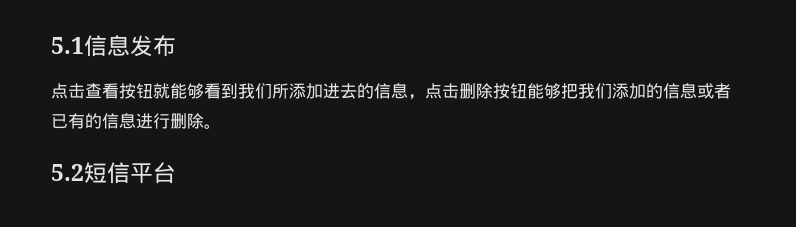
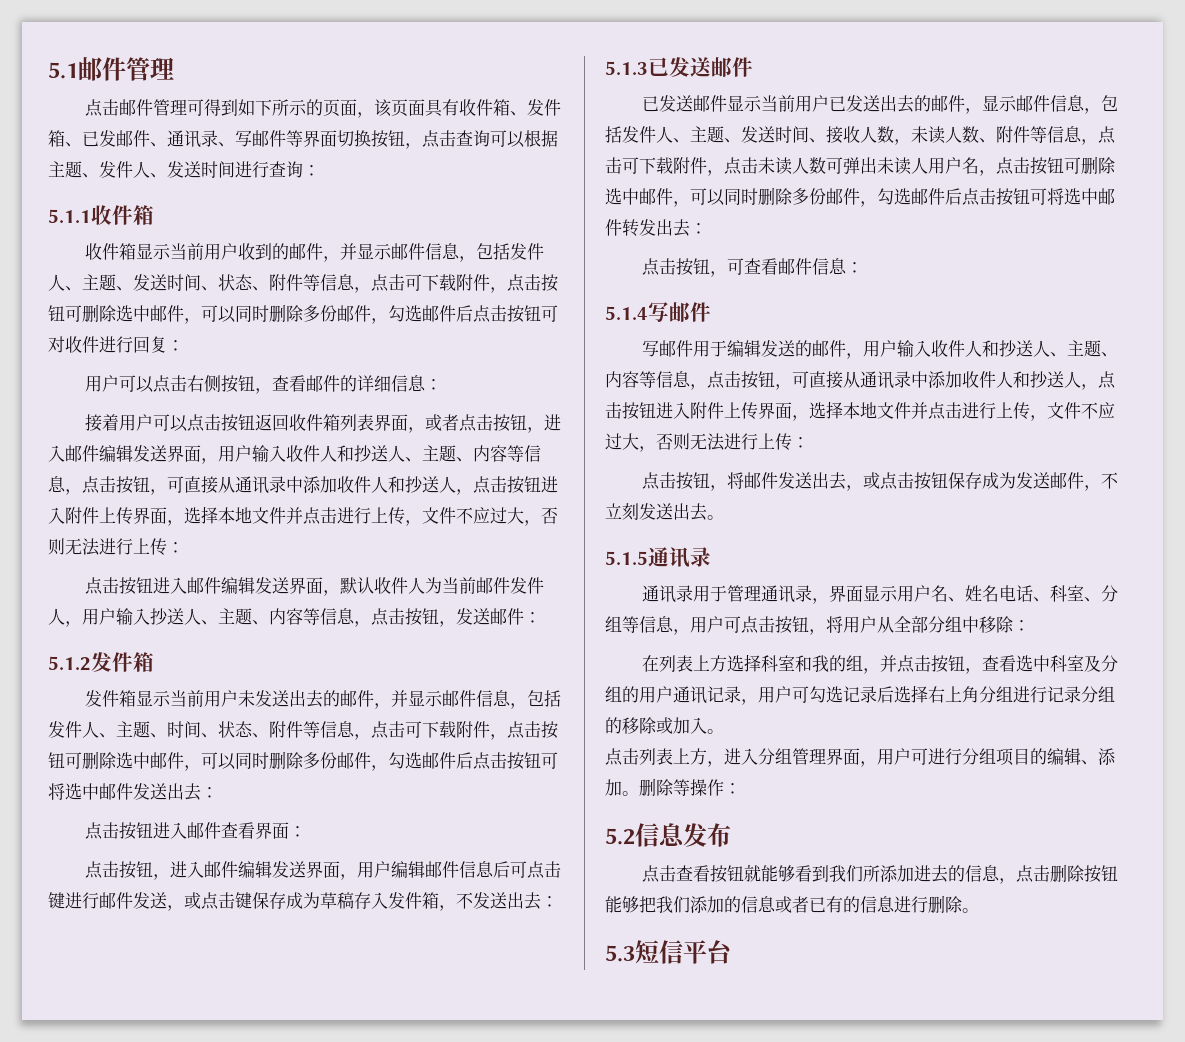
(84, 45) none -> [78,57,174,81] [84,99,561,118] [48,130,558,149] [48,161,320,178] [48,205,154,225] [84,243,544,262] [48,274,558,293] [48,304,558,324] [48,336,184,353] [84,375,442,394] [84,414,561,433] [48,445,541,464] [48,476,558,495] [48,506,558,526] [48,538,184,556] [84,577,544,596] [48,608,541,627] [48,652,154,672] [84,690,561,709] [48,721,558,740] [48,751,558,771] [48,783,218,801] [84,822,306,840] [84,861,561,880] [48,892,558,911] [605,57,753,77] [641,95,1118,114] [605,126,1116,145] [605,156,1116,176] [605,187,1115,207] [605,219,707,237] [641,258,863,277] [605,302,711,322] [641,340,1118,359] [605,371,1116,390] [605,401,1115,421] [605,433,809,452] [641,472,1118,491] [605,503,724,521] [605,547,711,567] [641,585,1118,604] [605,616,1030,635] [641,654,1118,674] [605,685,1115,705] [605,717,724,734] [605,748,1116,767] [605,778,741,796] [605,828,635,845] 邮件管理 // 点击邮件管理可得到如下所示的页面，该页面具有收件箱、发件箱、已发邮件、通讯录、写邮件等界面切换按钮，点击查询可以根据主题、发件人、发送时间进行查询： // 5.1.1收件箱 // 收件箱显示当前用户收到的邮件，并显示邮件信息，包括发件人、主题、发送时间、状态、附件等信息，点击可下载附件，点击按钮可删除选中邮件，可以同时删除多份邮件，勾选邮件后点击按钮可对收件进行回复： // 用户可以点击右侧按钮，查看邮件的详细信息： // 接着用户可以点击按钮返回收件箱列表界面，或者点击按钮，进入邮件编辑发送界面，用户输入收件人和抄送人、主题、内容等信息，点击按钮，可直接从通讯录中添加收件人和抄送人，点击按钮进入附件上传界面，选择本地文件并点击进行上传，文件不应过大，否则无法进行上传： // 点击按钮进入邮件编辑发送界面，默认收件人为当前邮件发件人，用户输入抄送人、主题、内容等信息，点击按钮，发送邮件： // 5.1.2发件箱 // 发件箱显示当前用户未发送出去的邮件，并显示邮件信息，包括发件人、主题、时间、状态、附件等信息，点击可下载附件，点击按钮可删除选中邮件，可以同时删除多份邮件，勾选邮件后点击按钮可将选中邮件发送出去： // 点击按钮进入邮件查看界面： // 点击按钮，进入邮件编辑发送界面，用户编辑邮件信息后可点击键进行邮件发送，或点击键保存成为草稿存入发件箱，不发送出去： // 5.1.3已发送邮件 // 已发送邮件显示当前用户已发送出去的邮件，显示邮件信息，包括发件人、主题、发送时间、接收人数，未读人数、附件等信息，点击可下载附件，点击未读人数可弹出未读人用户名，点击按钮可删除选中邮件，可以同时删除多份邮件，勾选邮件后点击按钮可将选中邮件转发出去： // 点击按钮，可查看邮件信息： // 5.1.4写邮件 // 写邮件用于编辑发送的邮件，用户输入收件人和抄送人、主题、内容等信息，点击按钮，可直接从通讯录中添加收件人和抄送人，点击按钮进入附件上传界面，选择本地文件并点击进行上传，文件不应过大，否则无法进行上传： // 点击按钮，将邮件发送出去，或点击按钮保存成为发送邮件，不立刻发送出去。 // 5.1.5通讯录 // 通讯录用于管理通讯录，界面显示用户名、姓名电话、科室、分组等信息，用户可点击按钮，将用户从全部分组中移除： // 在列表上方选择科室和我的组，并点击按钮，查看选中科室及分组的用户通讯记录，用户可勾选记录后选择右上角分组进行记录分组的移除或加入。 // 点击列表上方，进入分组管理界面，用户可进行分组项目的编辑、添加。删除等操作： // 5.2
[51,164,84,181] 5.2 -> [605,945,635,962] 5.3

